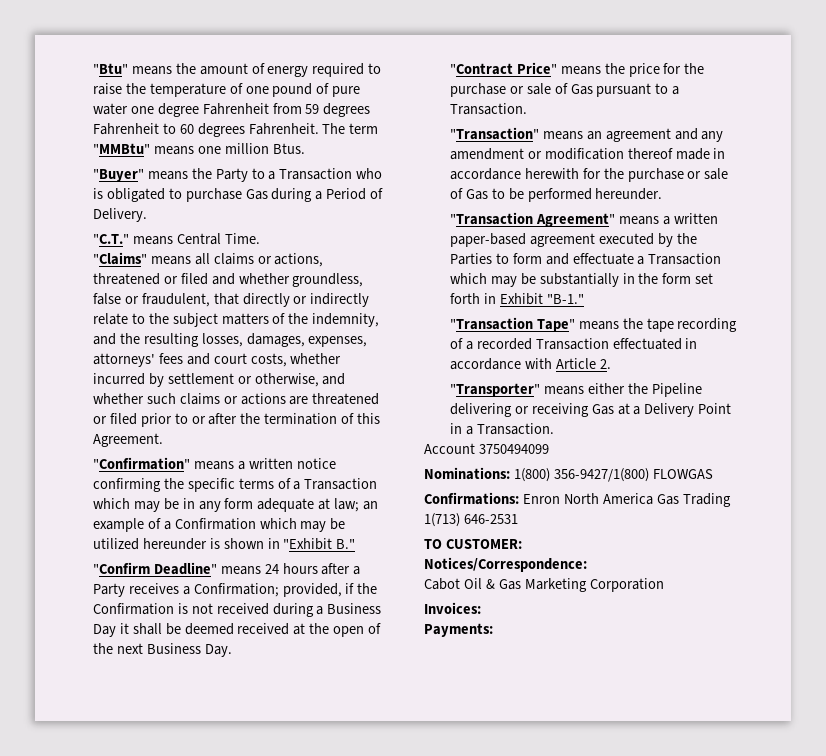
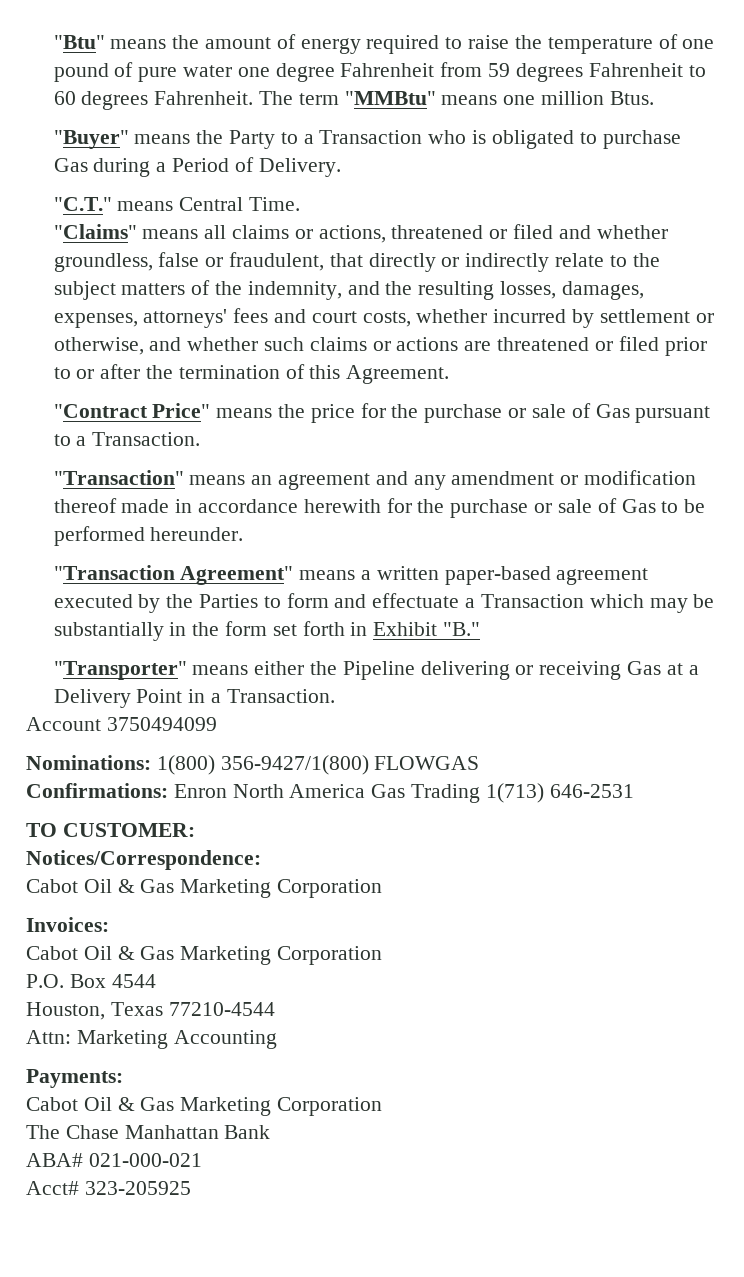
[92,457,336,470] [92,478,378,492] [92,498,379,512] [92,518,346,532] [92,538,356,550] [92,562,361,575] [92,583,378,597] [92,603,382,617] [92,623,382,637] [92,643,232,657] // "Confirmation" means a written notice confirming the specific terms of a Transaction which may be in any form adequate at law; an example of a Confirmation which may be utilized hereunder is shown in "Exhibit B." // "Confirm Deadline" means 24 hours after a Party receives a Confirmation; provided, if the Confirmation is not received during a Business Day it shall be deemed received at the open of the next Business Day. -> (450, 374) none
[546,294,584,304] [449,317,738,332] [449,338,698,350] [449,358,611,370] "B-1." // "Transaction Tape" means the tape recording of a recorded Transaction effectuated in accordance with Article 2. -> [443,622,481,636] "B."
[424,623,493,637] Payments: -> [26,946,383,965] [26,974,156,988] [26,1002,275,1020] [26,1030,277,1049] [26,1069,123,1088] [26,1097,383,1116] [26,1125,271,1139] [26,1153,202,1167] [26,1181,191,1195] Cabot Oil & Gas Marketing Corporation // P.O. Box 4544 // Houston, Texas 77210-4544 // Attn: Marketing Accounting // Payments: // Cabot Oil & Gas Marketing Corporation // The Chase Manhattan Bank // ABA# 021-000-021 // Acct# 323-205925

